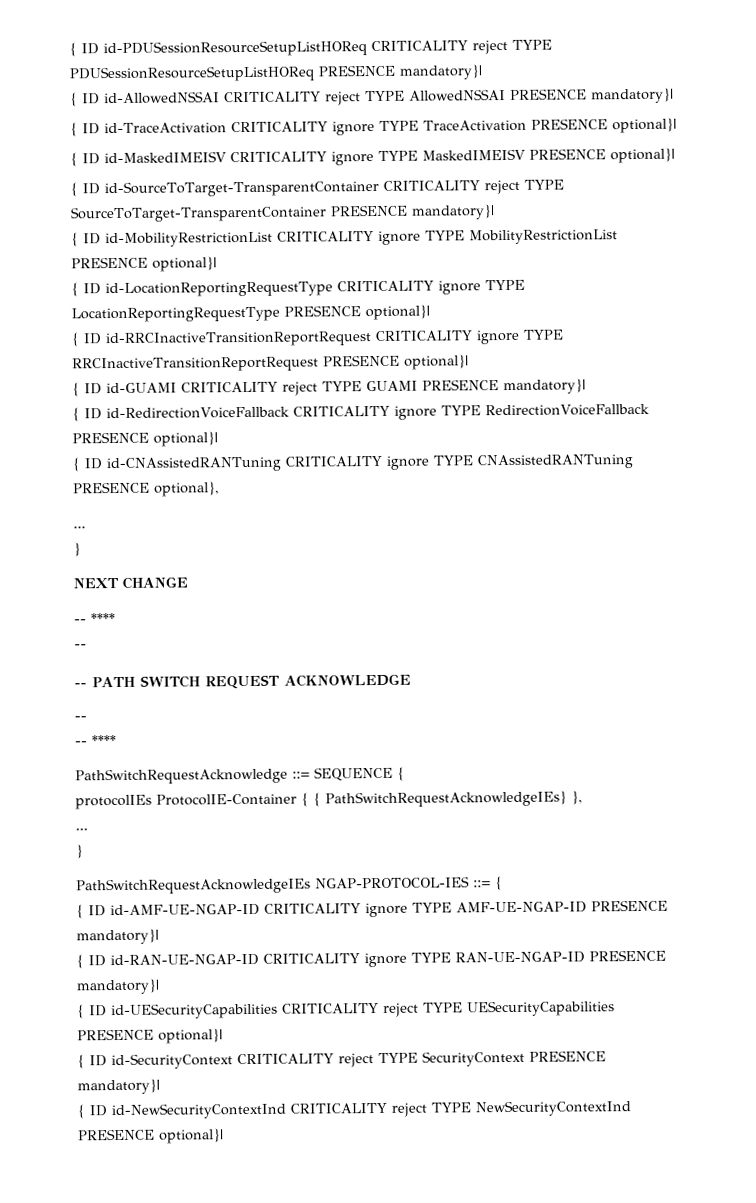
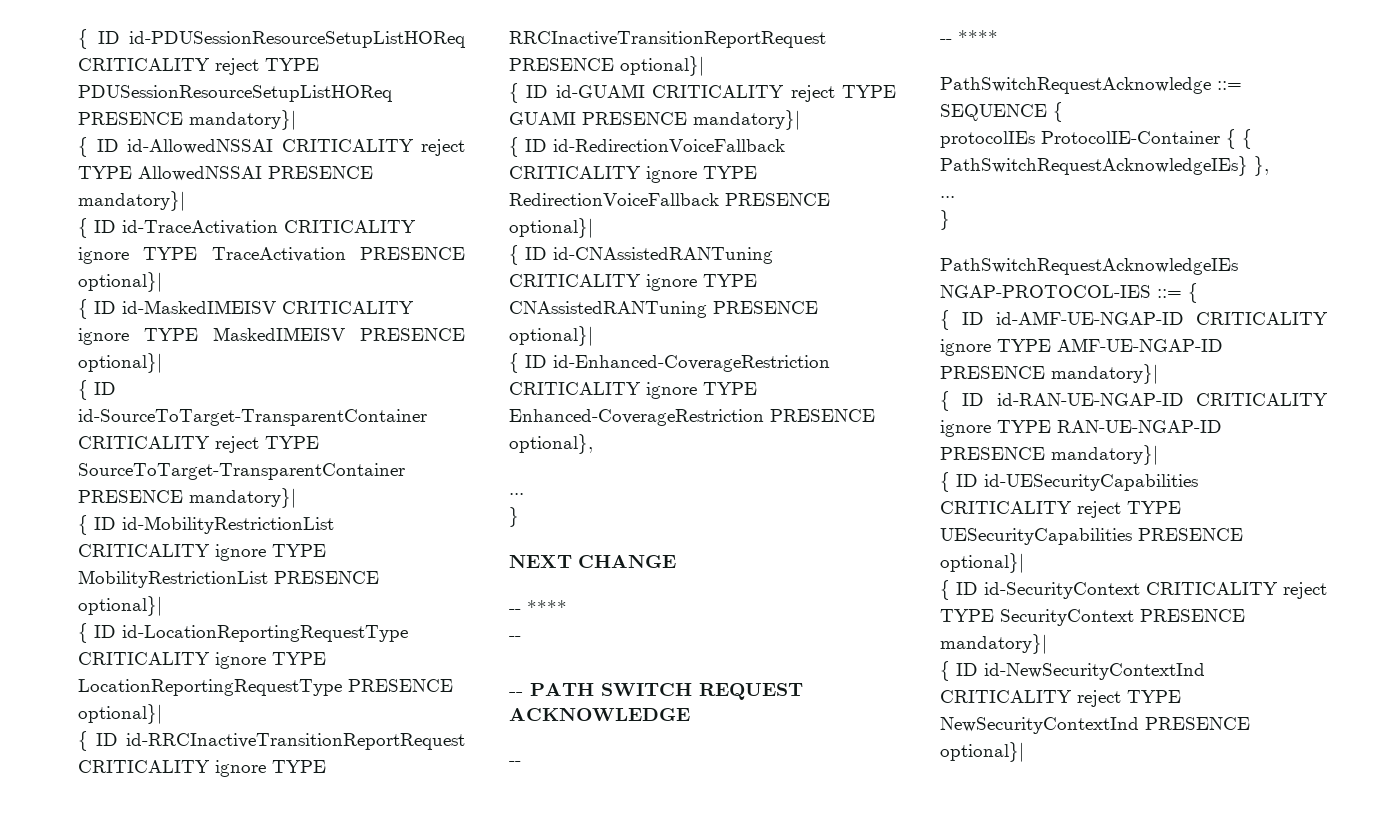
(150, 487) none -> [509,326,593,346] [509,353,830,373] [509,382,757,399] [509,409,875,426] optional}| // { ID id-Enhanced-CoverageRestriction CRITICALITY ignore TYPE Enhanced-CoverageRestriction PRESENCE

